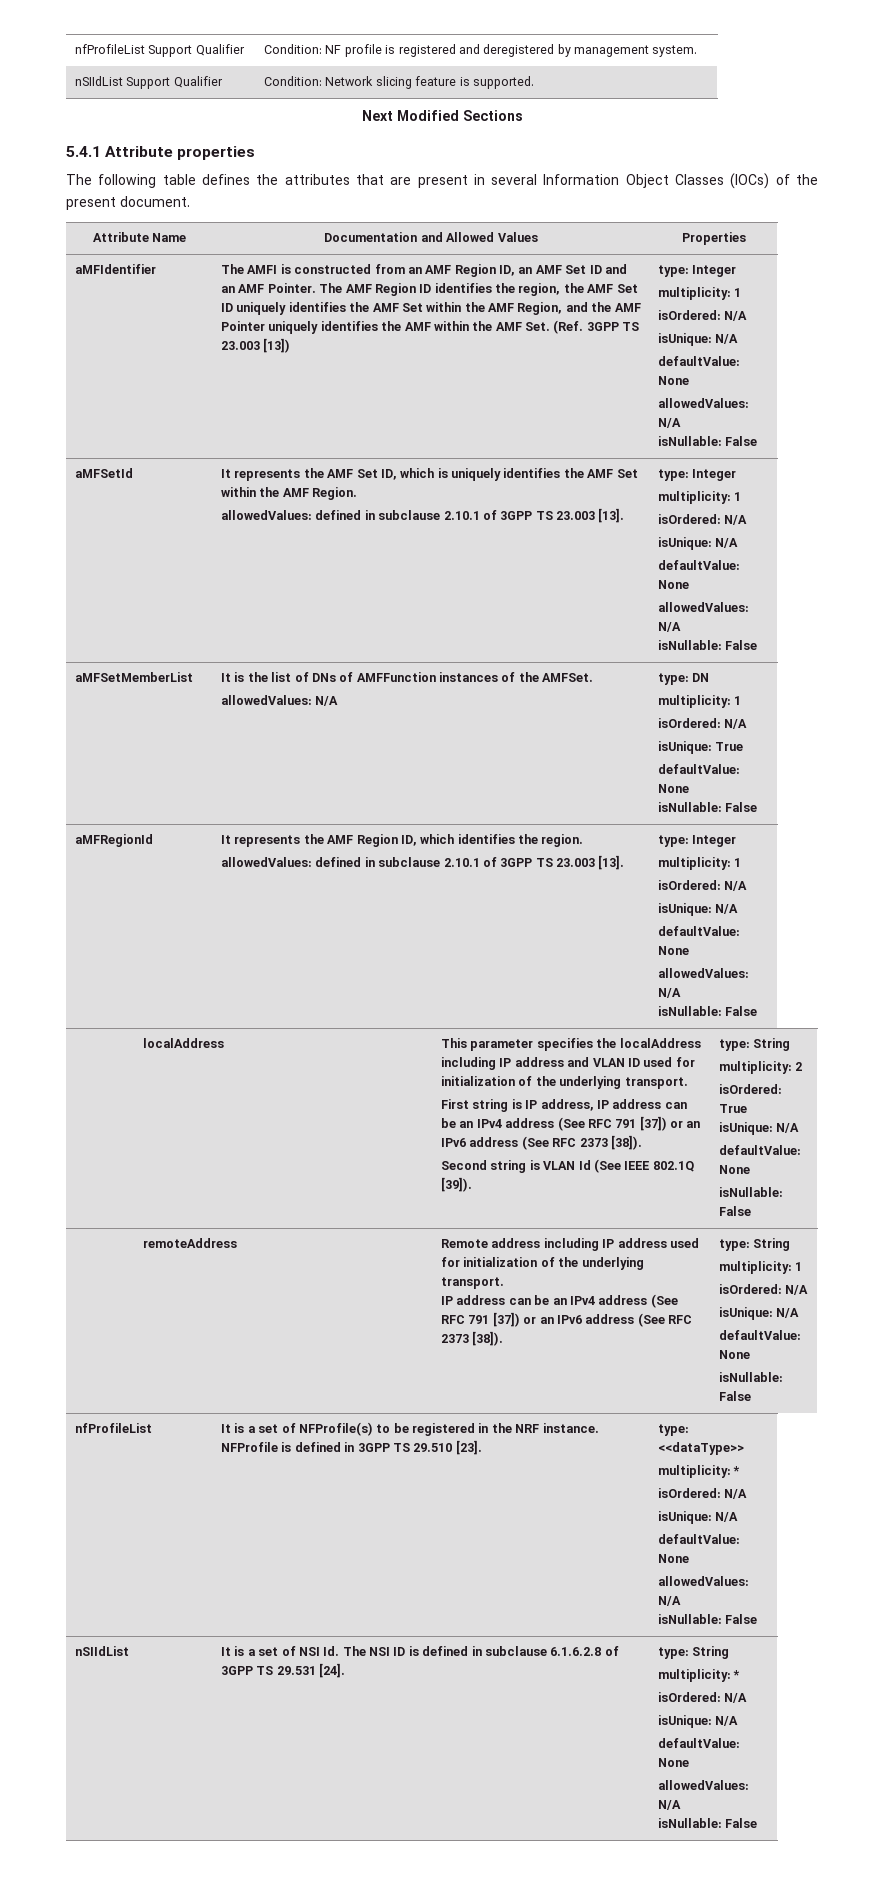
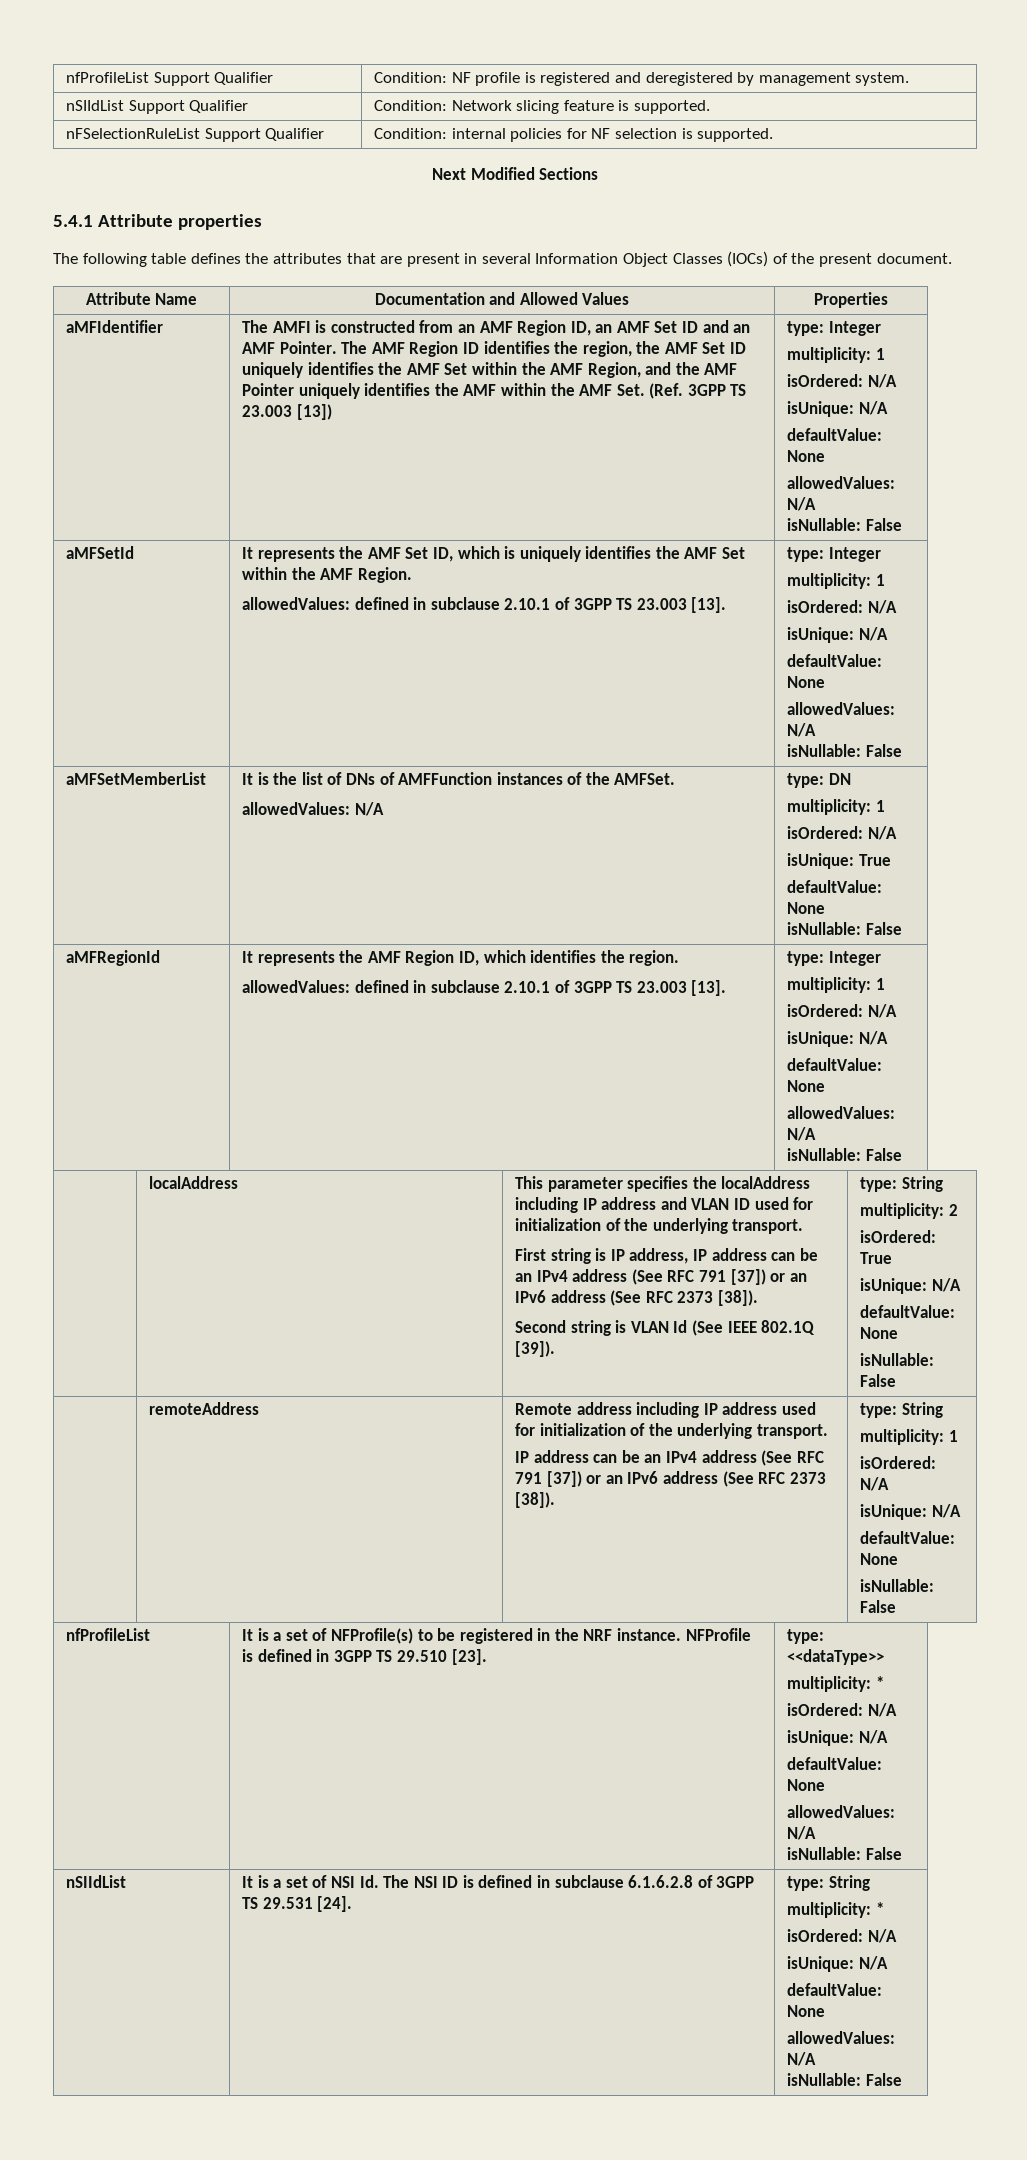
(534, 82) none -> [65,128,325,142] [373,128,774,142] // nFSelectionRuleList Support Qualifier | Condition: internal policies for NF selection is supported.

